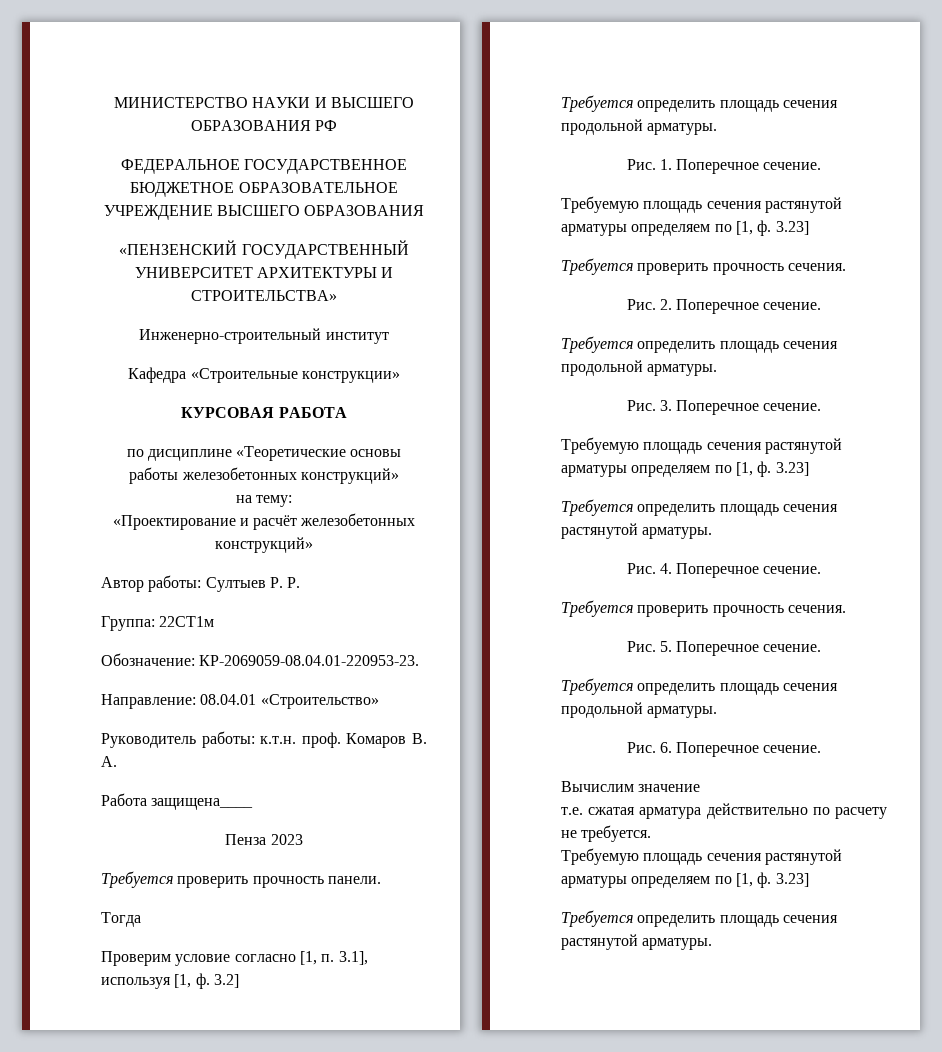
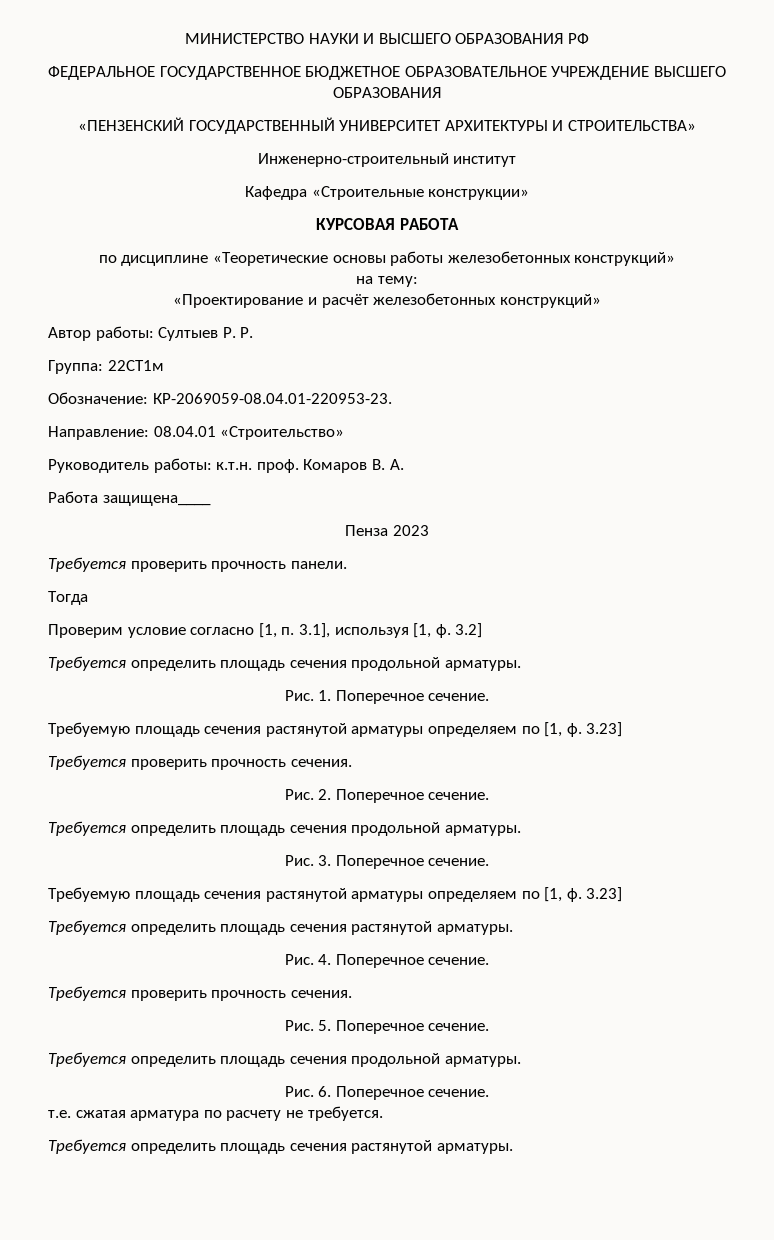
[561,781,701,792] // Вычислим значение -> (490, 1093) none
[706,803,808,819] действительно -> (200, 1115) none
[561,848,842,865] [561,872,809,888] // Требуемую площадь сечения растянутой арматуры определяем по [1, ф. 3.23] -> (383, 1113) none

